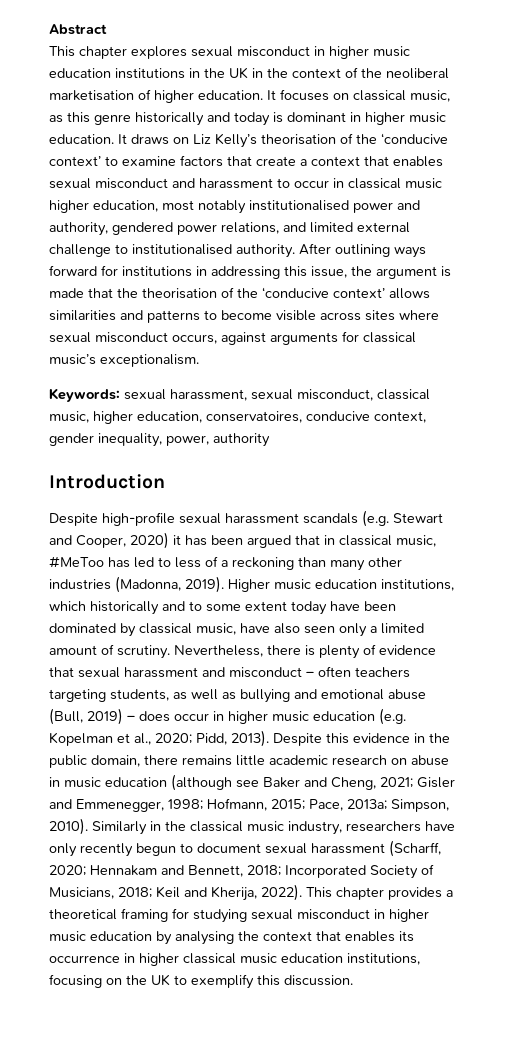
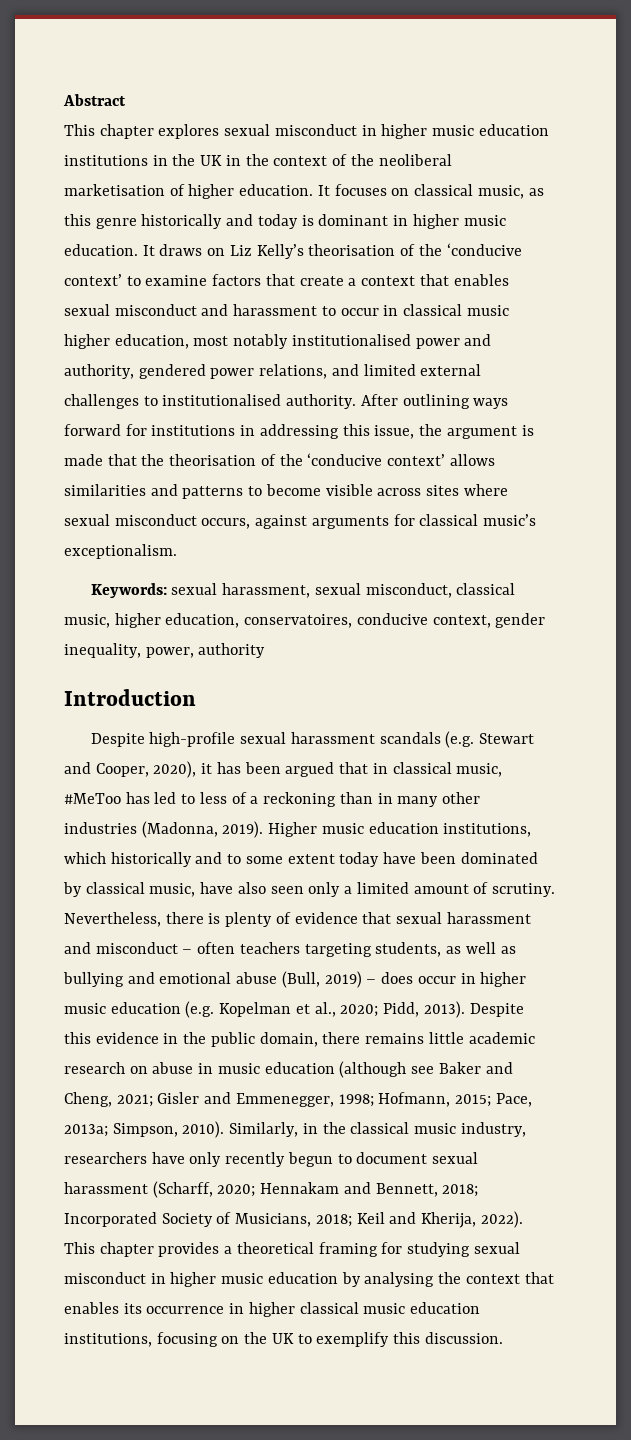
[49,244,111,257] challenge -> [64,394,139,409] challenges
[130,532,169,549] 2020) -> [153,761,197,778] 2020),
(326, 562) none -> [377,793,393,804] in
[92,821,147,835] Similarly -> [229,1122,299,1137] Similarly,

